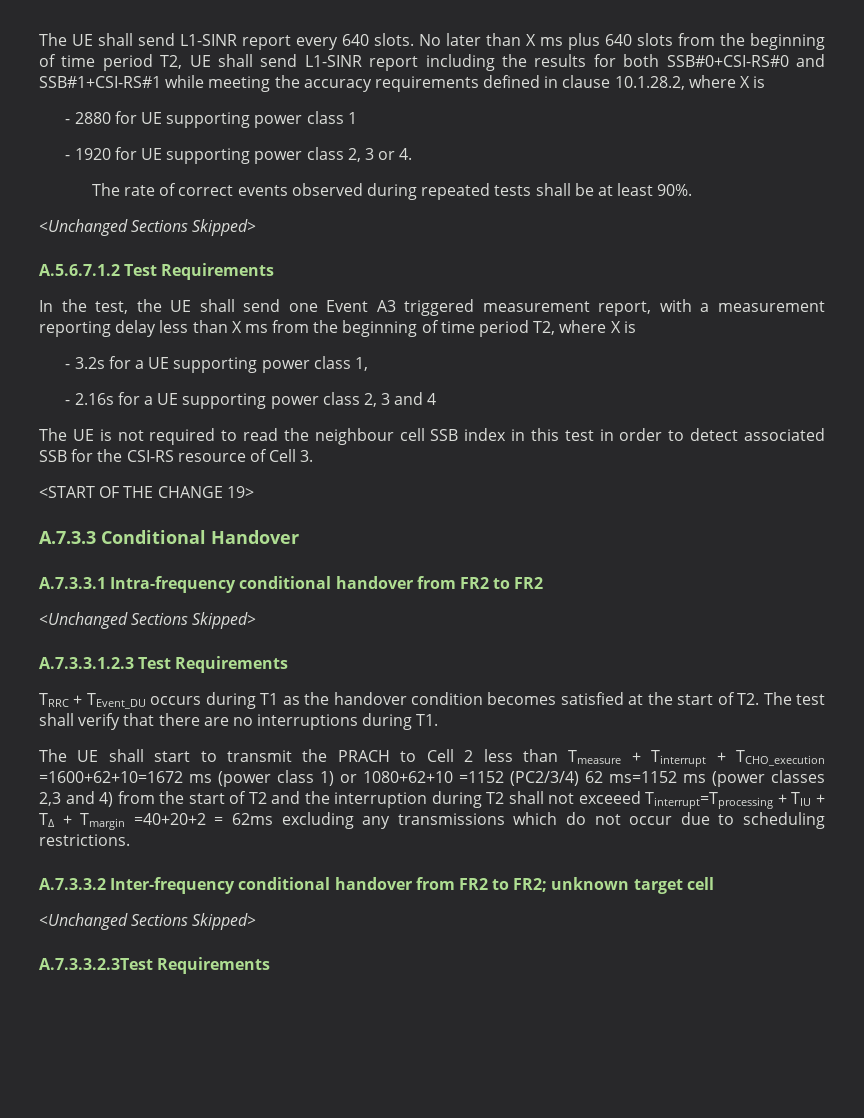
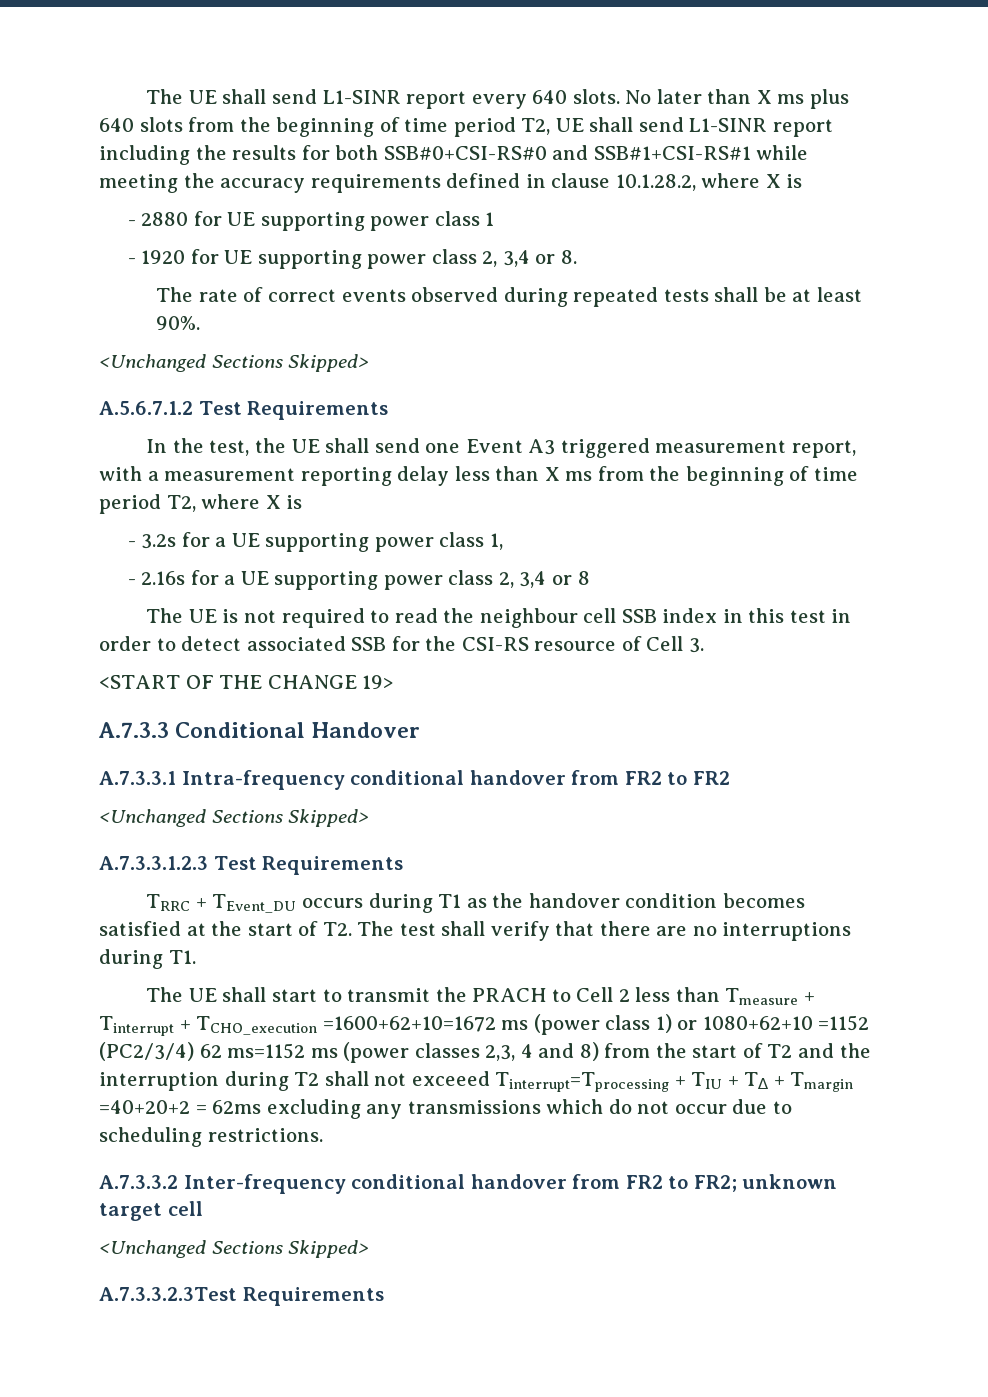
[364,148,413,160] 3 or 4. -> [502,250,578,267] 3,4 or 8.
[381,392,437,405] 3 and 4 -> [519,571,590,588] 3,4 or 8
[39,791,114,807] 2,3 and 4) -> [485,1042,599,1061] 2,3, 4 and 8)

